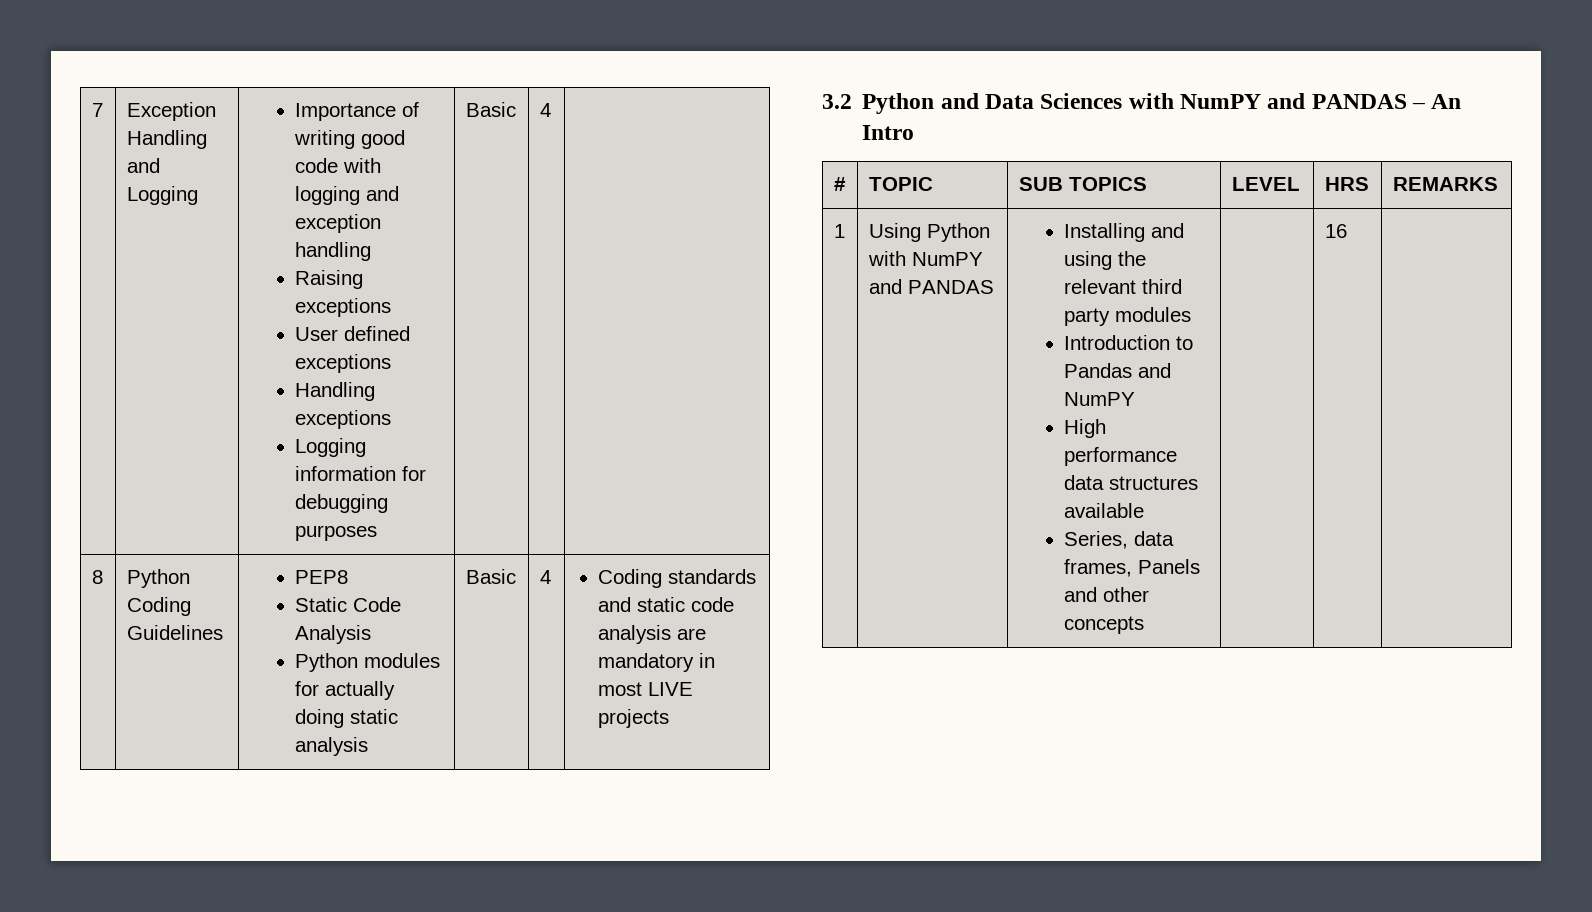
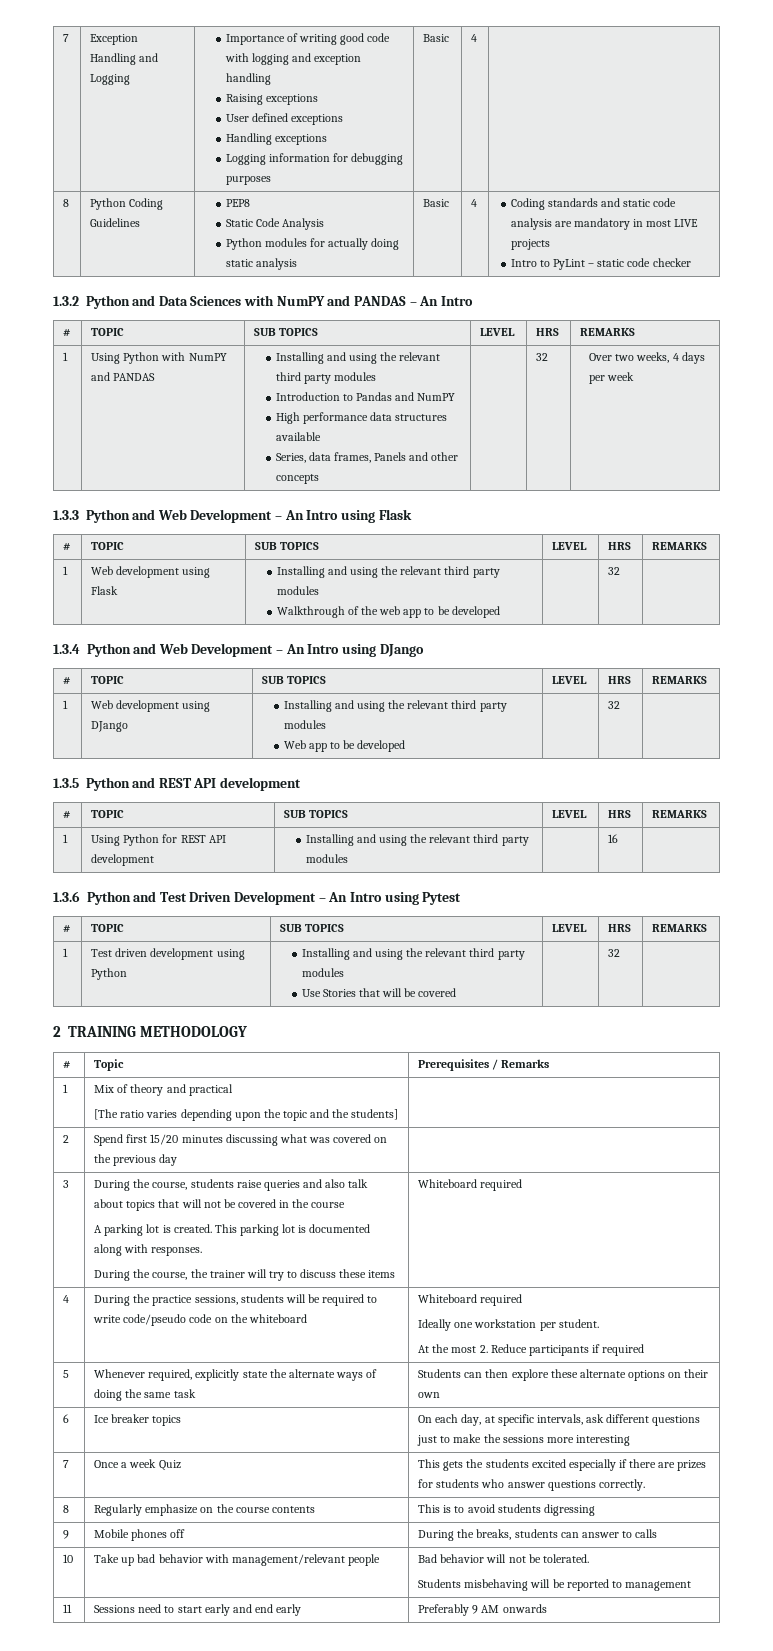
[822,94,852,109] // 3.2 -> [510,258,691,270] [53,296,79,306] // Intro to PyLint – static code checker // 1.3.2
[1324,224,1347,238] 16 | -> [536,353,549,361] [589,352,705,364] [589,372,635,384] [53,509,412,523] [63,543,72,550] [91,542,125,550] [255,542,320,550] [552,542,588,550] [608,542,632,550] [652,542,708,550] [63,566,69,575] [91,566,211,578] [91,586,119,595] [276,566,500,578] [276,586,319,595] [276,606,500,618] [608,567,621,575] [53,643,424,657] [63,677,72,684] [91,676,125,684] [262,676,327,684] [552,676,588,684] [608,676,632,684] [652,676,708,684] [63,700,69,709] [91,700,211,712] [91,721,129,732] [283,700,507,712] [283,720,326,729] [283,740,406,752] [608,701,621,709] [53,777,302,791] [63,811,72,818] [91,810,125,818] [284,810,349,818] [552,810,588,818] [608,810,632,818] [652,810,708,818] [63,834,69,843] [91,834,226,846] [91,854,155,866] [305,834,529,846] [305,854,348,863] [608,834,619,843] [53,891,462,905] [63,925,72,932] [91,924,125,932] [280,924,345,932] [552,924,588,932] [608,924,632,932] [652,924,708,932] [63,948,69,957] [91,948,245,960] [91,968,128,980] [301,948,525,960] [301,968,344,977] [301,988,457,997] [608,949,621,957] [53,1026,248,1037] [63,1061,72,1068] [94,1059,125,1071] [418,1059,550,1071] [63,1084,69,1093] [94,1084,233,1096] [94,1109,399,1121] [63,1135,70,1143] [94,1134,388,1146] [94,1154,178,1166] [63,1180,70,1188] [94,1179,369,1191] [94,1199,346,1211] [94,1224,371,1236] [94,1244,203,1256] [94,1269,396,1281] [418,1179,523,1191] [63,1295,70,1303] [94,1294,378,1306] [93,1314,307,1326] [418,1294,523,1306] [418,1319,599,1331] [418,1344,644,1356] [63,1370,70,1378] [94,1369,377,1381] [94,1389,196,1401] [418,1369,709,1381] [418,1392,441,1398] [63,1414,70,1423] [94,1414,182,1426] [418,1414,701,1426] [417,1434,630,1446] [63,1460,70,1468] [94,1459,181,1471] [418,1459,707,1471] [418,1479,645,1491] [63,1505,70,1513] [94,1504,315,1516] [418,1504,595,1516] [63,1530,70,1539] [94,1529,186,1541] [418,1529,657,1541] [63,1554,74,1563] [94,1554,380,1566] [418,1554,589,1563] [418,1579,691,1591] [63,1604,73,1613] [94,1604,301,1616] [418,1604,547,1616] 32 | Over two weeks, 4 days per week // 1.3.3 Python and Web Development – An Intro using Flask // # | TOPIC | SUB TOPICS | LEVEL | HRS | REMARKS // 1 | Web development using Flask | Installing and using the relevant third party modules // Walkthrough of the web app to be developed | | 32 | // 1.3.4 Python and Web Development – An Intro using DJango // # | TOPIC | SUB TOPICS | LEVEL | HRS | REMARKS // 1 | Web development using DJango | Installing and using the relevant third party modules // Web app to be developed | | 32 | // 1.3.5 Python and REST API development // # | TOPIC | SUB TOPICS | LEVEL | HRS | REMARKS // 1 | Using Python for REST API development | Installing and using the relevant third party modules | | 16 | // 1.3.6 Python and Test Driven Development – An Intro using Pytest // # | TOPIC | SUB TOPICS | LEVEL | HRS | REMARKS // 1 | Test driven development using Python | Installing and using the relevant third party modules // Use Stories that will be covered | | 32 | // 2 TRAINING METHODOLOGY // # | Topic | Prerequisites / Remarks // 1 | Mix of theory and practical // [The ratio varies depending upon the topic and the students] | // 2 | Spend first 15/20 minutes discussing what was covered on the previous day | // 3 | During the course, students raise queries and also talk about topics that will not be covered in the course // A parking lot is created. This parking lot is documented along with responses. // During the course, the trainer will try to discuss these items | Whiteboard required // 4 | During the practice sessions, students will be required to write code/pseudo code on the whiteboard | Whiteboard required // Ideally one workstation per student. // At the most 2. Reduce participants if required // 5 | Whenever required, explicitly state the alternate ways of doing the same task | Students can then explore these alternate options on their own // 6 | Ice breaker topics | On each day, at specific intervals, ask different questions just to make the sessions more interesting // 7 | Once a week Quiz | This gets the students excited especially if there are prizes for students who answer questions correctly. // 8 | Regularly emphasize on the course contents | This is to avoid students digressing // 9 | Mobile phones off | During the breaks, students can answer to calls // 10 | Take up bad behavior with management/relevant people | Bad behavior will not be tolerated. // Students misbehaving will be reported to management // 11 | Sessions need to start early and end early | Preferably 9 AM onwards

